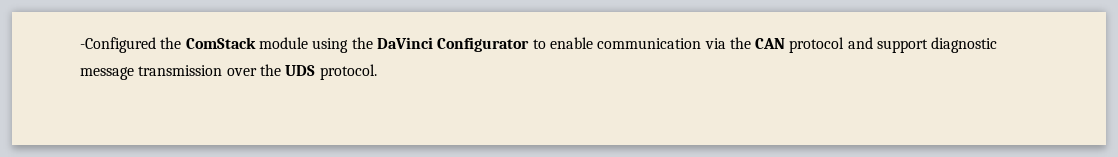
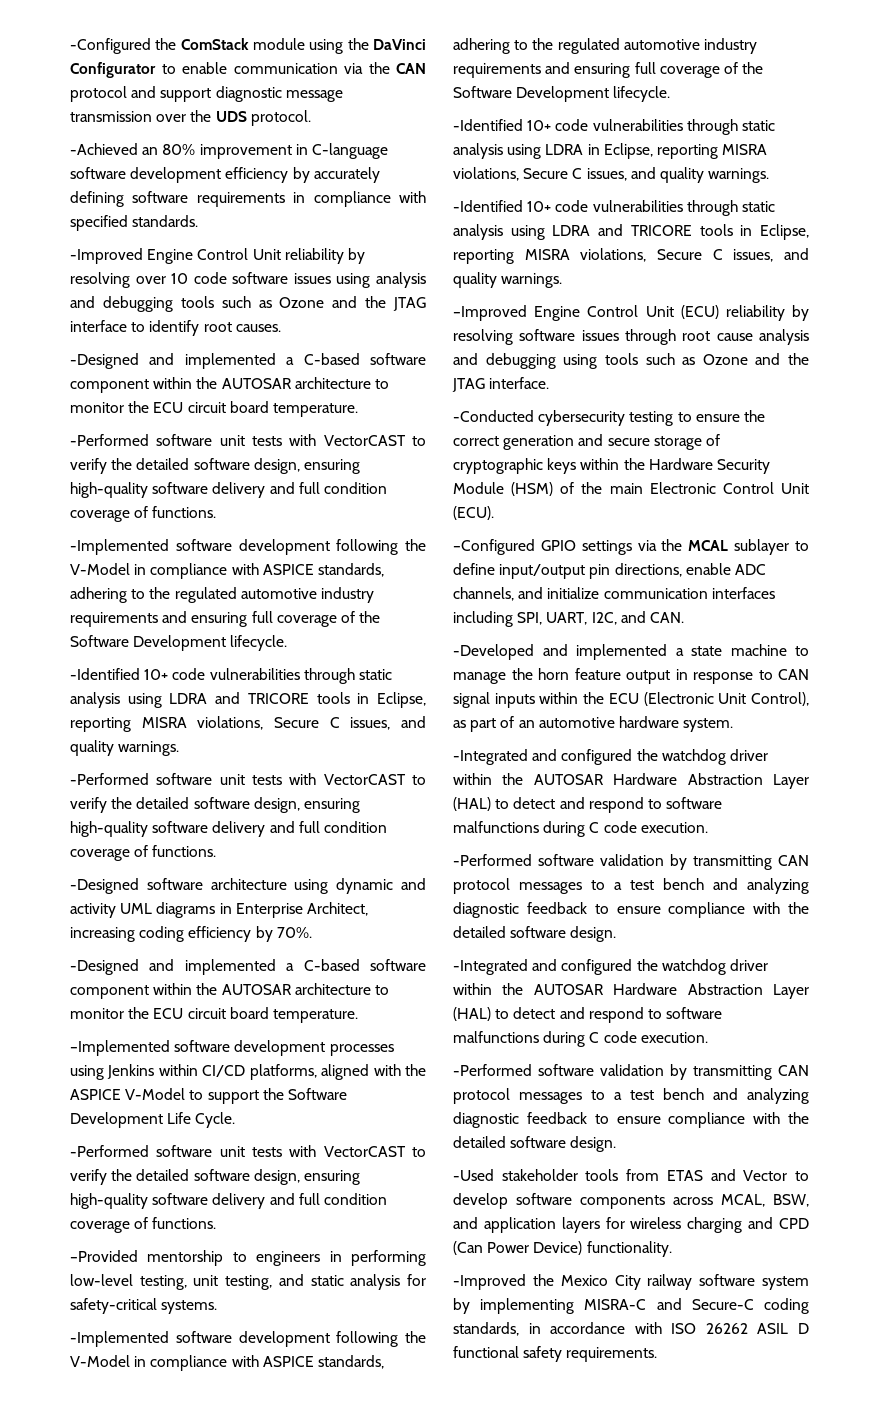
(377, 72) none -> [70,143,388,159] [70,167,380,183] [70,191,426,207] [70,215,199,231] [70,248,365,264] [70,272,426,288] [70,296,427,312] [70,320,281,336] [70,353,426,369] [70,377,389,393] [70,401,358,417] [70,434,426,446] [70,458,360,474] [70,482,387,498] [70,506,217,522] [70,539,426,555] [70,563,384,579] [70,587,374,603] [70,611,381,627] [70,635,288,651] [70,668,392,684] [70,692,427,708] [70,716,426,732] [70,740,180,756] [70,773,426,785] [70,797,360,813] [70,821,387,837] [70,845,217,861] [70,878,427,894] [70,902,368,918] [70,926,312,942] [70,959,426,975] [70,983,389,999] [70,1007,358,1023] [70,1040,394,1056] [70,1064,426,1080] [70,1088,347,1104] [70,1112,236,1128] [70,1145,426,1157] [70,1169,360,1185] [70,1193,387,1209] [70,1217,217,1233] [70,1250,426,1266] [70,1274,426,1290] [70,1298,218,1314] [70,1331,426,1347] [70,1355,384,1371] [453,38,757,54] [453,62,764,78] [453,86,671,102] [453,119,775,135] [453,143,768,159] [453,167,770,183] [453,200,775,216] [453,224,809,240] [453,248,809,264] [453,272,563,288] [453,305,809,321] [453,329,809,345] [453,353,809,369] [452,377,550,392] [453,410,765,426] [453,434,720,450] [453,458,770,474] [453,482,809,496] [453,506,494,520] [453,539,809,555] [453,563,766,579] [453,587,775,601] [453,611,684,627] [453,644,809,660] [453,668,809,684] [453,692,809,708] [453,716,734,732] [453,749,768,765] [453,773,809,789] [453,797,723,813] [453,821,708,837] [453,854,809,870] [453,878,809,894] [453,902,809,918] [453,926,617,942] [453,959,768,975] [453,983,809,999] [453,1007,723,1023] [453,1031,708,1047] [453,1064,809,1080] [453,1088,809,1104] [453,1112,809,1128] [453,1136,617,1152] [453,1169,809,1181] [453,1193,809,1209] [453,1217,809,1233] [453,1241,672,1257] [453,1274,809,1290] [453,1298,809,1314] [453,1322,809,1336] [453,1346,658,1362] // -Achieved an 80% improvement in C-language software development efficiency by accurately defining software requirements in compliance with specified standards. // -Improved Engine Control Unit reliability by resolving over 10 code software issues using analysis and debugging tools such as Ozone and the JTAG interface to identify root causes. // -Designed and implemented a C-based software component within the AUTOSAR architecture to monitor the ECU circuit board temperature. // -Performed software unit tests with VectorCAST to verify the detailed software design, ensuring high-quality software delivery and full condition coverage of functions. // -Implemented software development following the V-Model in compliance with ASPICE standards, adhering to the regulated automotive industry requirements and ensuring full coverage of the Software Development lifecycle. // -Identified 10+ code vulnerabilities through static analysis using LDRA and TRICORE tools in Eclipse, reporting MISRA violations, Secure C issues, and quality warnings. // -Performed software unit tests with VectorCAST to verify the detailed software design, ensuring high-quality software delivery and full condition coverage of functions. // -Designed software architecture using dynamic and activity UML diagrams in Enterprise Architect, increasing coding efficiency by 70%. // -Designed and implemented a C-based software component within the AUTOSAR architecture to monitor the ECU circuit board temperature. // –Implemented software development processes using Jenkins within CI/CD platforms, aligned with the ASPICE V-Model to support the Software Development Life Cycle. // -Performed software unit tests with VectorCAST to verify the detailed software design, ensuring high-quality software delivery and full condition coverage of functions. // –Provided mentorship to engineers in performing low-level testing, unit testing, and static analysis for safety-critical systems. // -Implemented software development following the V-Model in compliance with ASPICE standards, adhering to the regulated automotive industry requirements and ensuring full coverage of the Software Development lifecycle. // -Identified 10+ code vulnerabilities through static analysis using LDRA in Eclipse, reporting MISRA violations, Secure C issues, and quality warnings. // -Identified 10+ code vulnerabilities through static analysis using LDRA and TRICORE tools in Eclipse, reporting MISRA violations, Secure C issues, and quality warnings. // –Improved Engine Control Unit (ECU) reliability by resolving software issues through root cause analysis and debugging using tools such as Ozone and the JTAG interface. // -Conducted cybersecurity testing to ensure the correct generation and secure storage of cryptographic keys within the Hardware Security Module (HSM) of the main Electronic Control Unit (ECU). // –Configured GPIO settings via the MCAL sublayer to define input/output pin directions, enable ADC channels, and initialize communication interfaces including SPI, UART, I2C, and CAN. // -Developed and implemented a state machine to manage the horn feature output in response to CAN signal inputs within the ECU (Electronic Unit Control), as part of an automotive hardware system. // -Integrated and configured the watchdog driver within the AUTOSAR Hardware Abstraction Layer (HAL) to detect and respond to software malfunctions during C code execution. // -Performed software validation by transmitting CAN protocol messages to a test bench and analyzing diagnostic feedback to ensure compliance with the detailed software design. // -Integrated and configured the watchdog driver within the AUTOSAR Hardware Abstraction Layer (HAL) to detect and respond to software malfunctions during C code execution. // -Performed software validation by transmitting CAN protocol messages to a test bench and analyzing diagnostic feedback to ensure compliance with the detailed software design. // -Used stakeholder tools from ETAS and Vector to develop software components across MCAL, BSW, and application layers for wireless charging and CPD (Can Power Device) functionality. // -Improved the Mexico City railway software system by implementing MISRA-C and Secure-C coding standards, in accordance with ISO 26262 ASIL D functional safety requirements.

